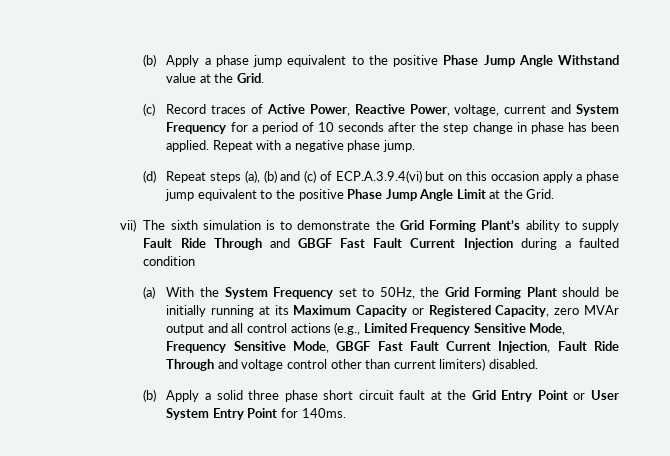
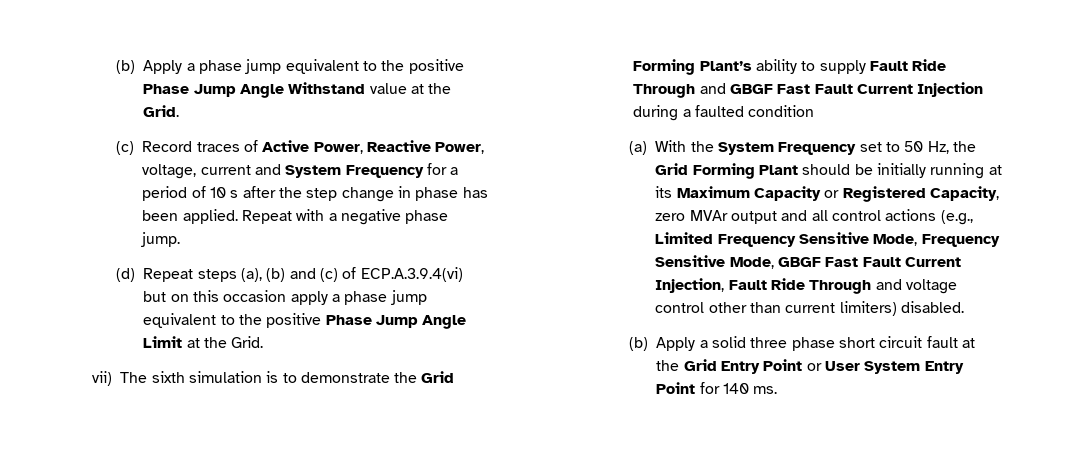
[338,122,385,132] seconds -> [230,190,239,198] s
[379,287,415,299] 50Hz, -> [904,141,949,154] 50 Hz,
[301,408,346,418] 140ms. -> [722,383,778,394] 140 ms.

